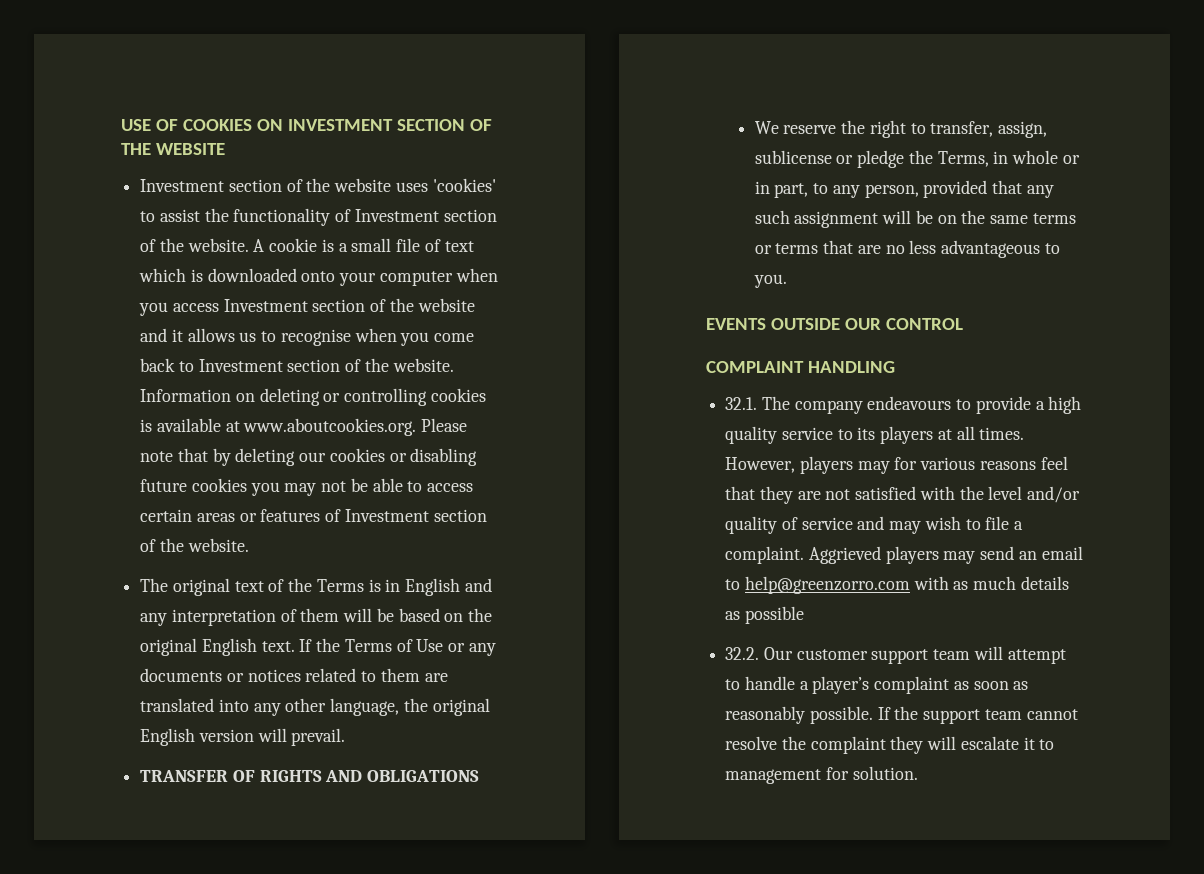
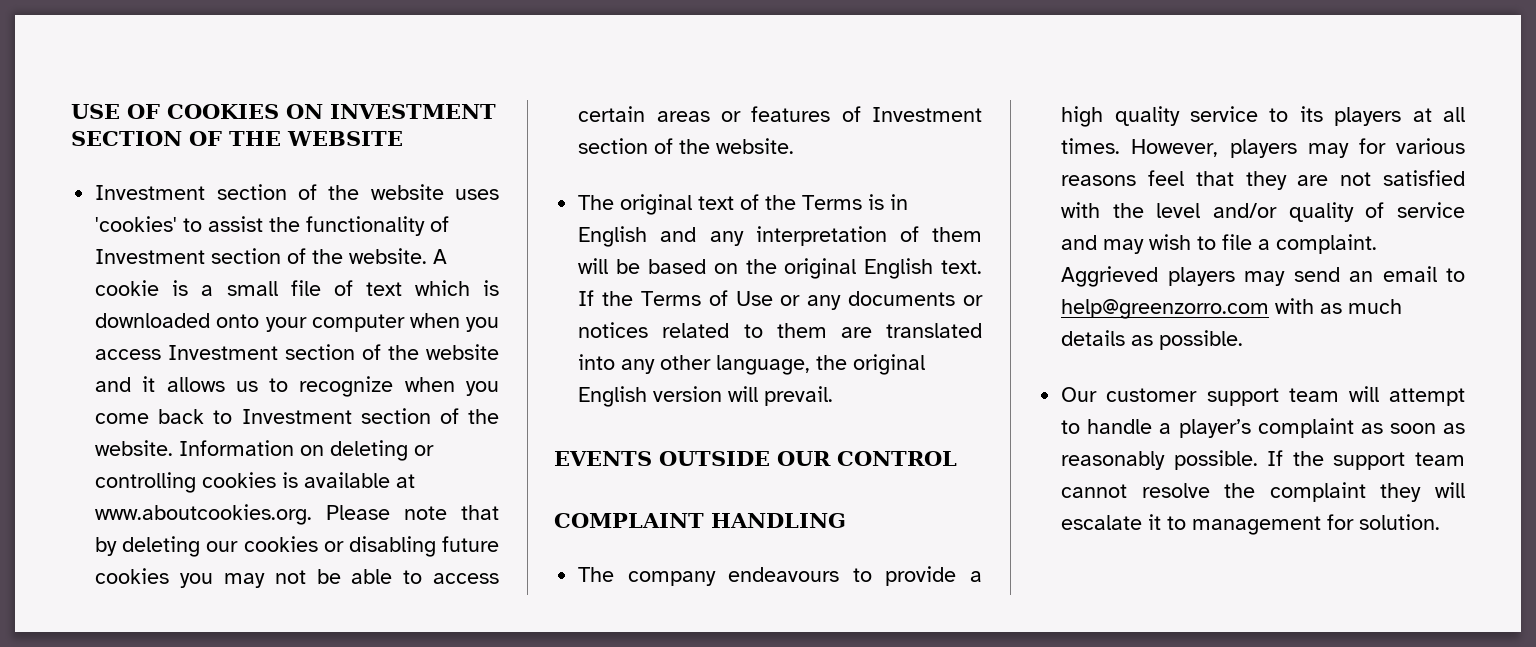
[280,329,351,346] recognise -> [299,376,394,397] recognize
[140,770,480,782] [754,120,1047,138] [754,150,1080,168] [754,180,1054,198] [754,210,1076,228] [754,240,1060,258] [753,274,787,288] // TRANSFER OF RIGHTS AND OBLIGATIONS // We reserve the right to transfer, assign, sublicense or pledge the Terms, in whole or in part, to any person, provided that any such assignment will be on the same terms or terms that are no less advantageous to you. -> (834, 396) none
[725,397,758,410] 32.1. -> (846, 520) none
[744,606,804,624] [725,647,760,660] possible // 32.2. -> [1159,330,1244,350] possible. //

